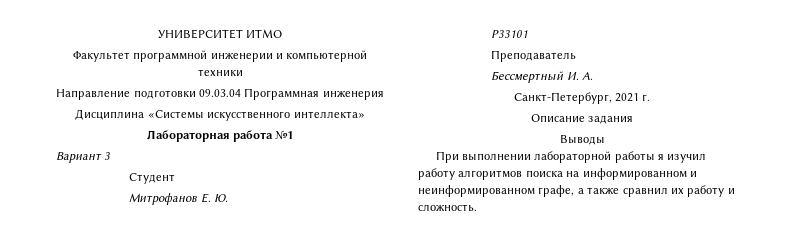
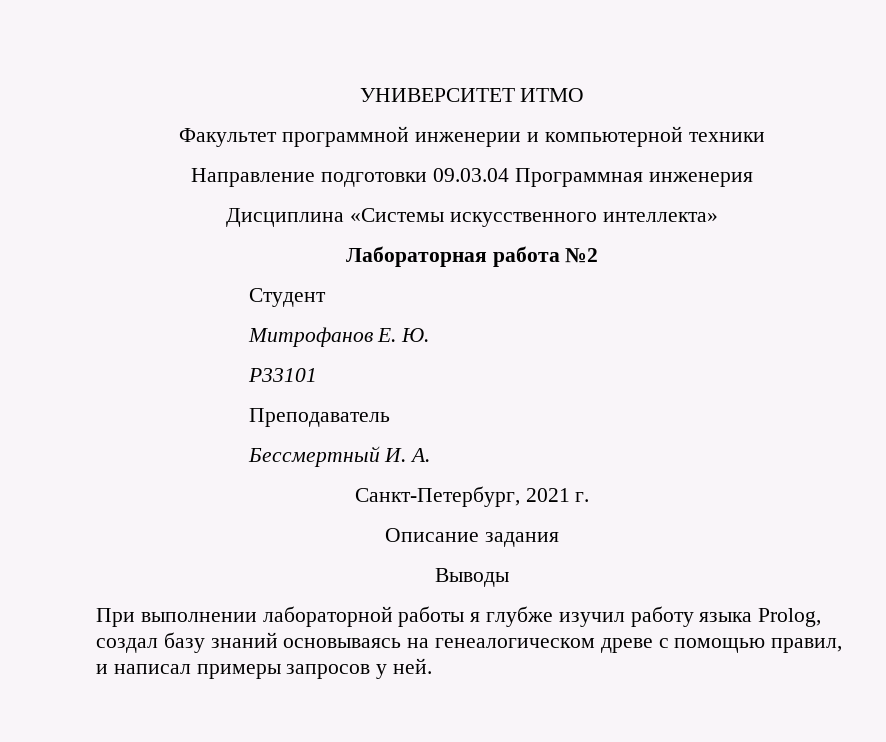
[275,131,294,139] [56,152,111,163] №1 // Вариант 3 -> [565,248,599,263] №2
(665, 157) none -> [486,606,554,627] глубже
[458,168,697,180] [418,185,735,197] [418,204,477,212] алгоритмов поиска на информированном и неинформированном графе, а также сравнил их работу и сложность. -> [699,608,822,627] [96,632,843,653] [96,658,433,679] языка Prolog, создал базу знаний основываясь на генеалогическом древе с помощью правил, и написал примеры запросов у ней.

